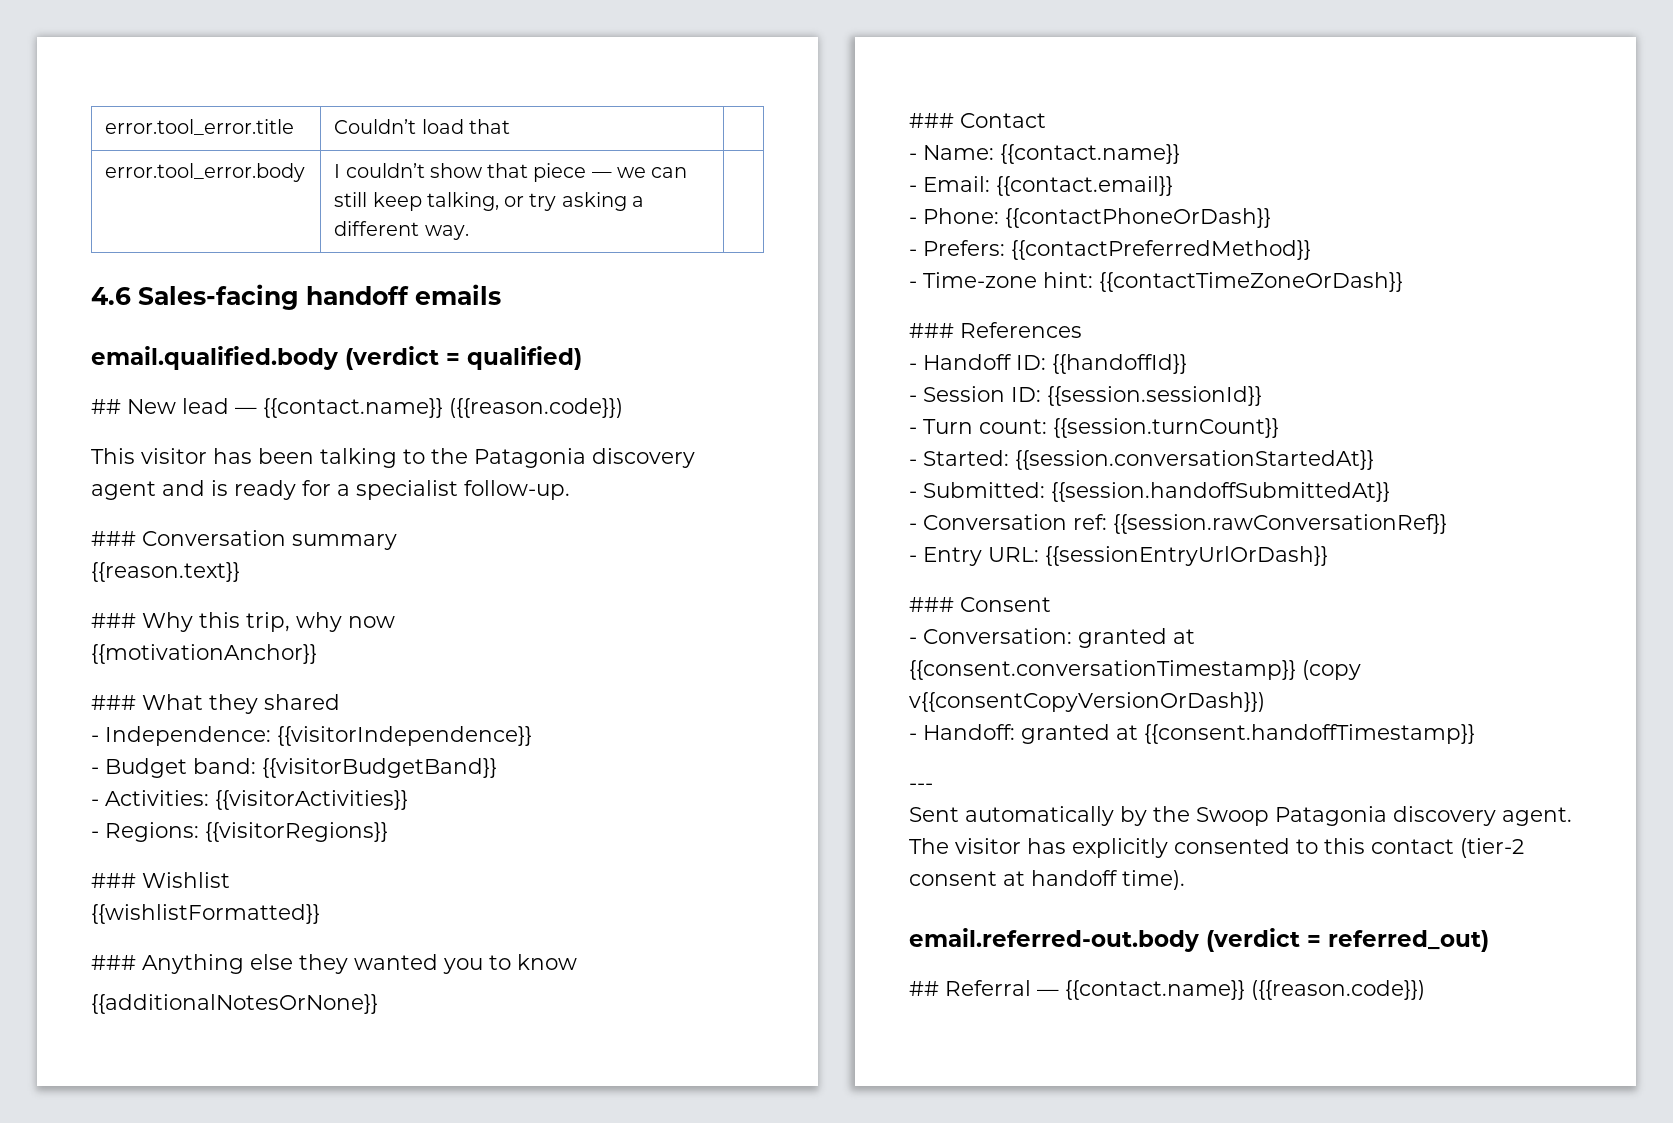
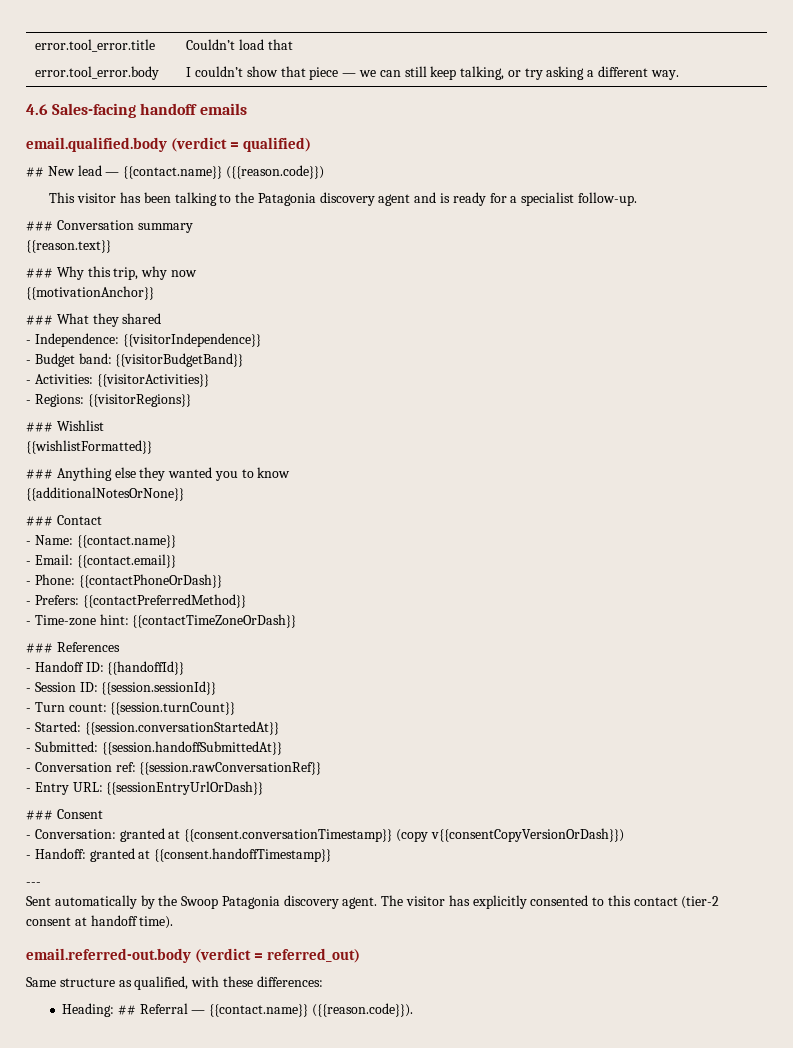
(1489, 941) none -> [26,976,323,990] [62,1003,115,1017] Same structure as qualified, with these differences: // Heading:
[1251,980,1425,1000] ({{reason.code}}) -> [312,1003,414,1017] ({{reason.code}}).

